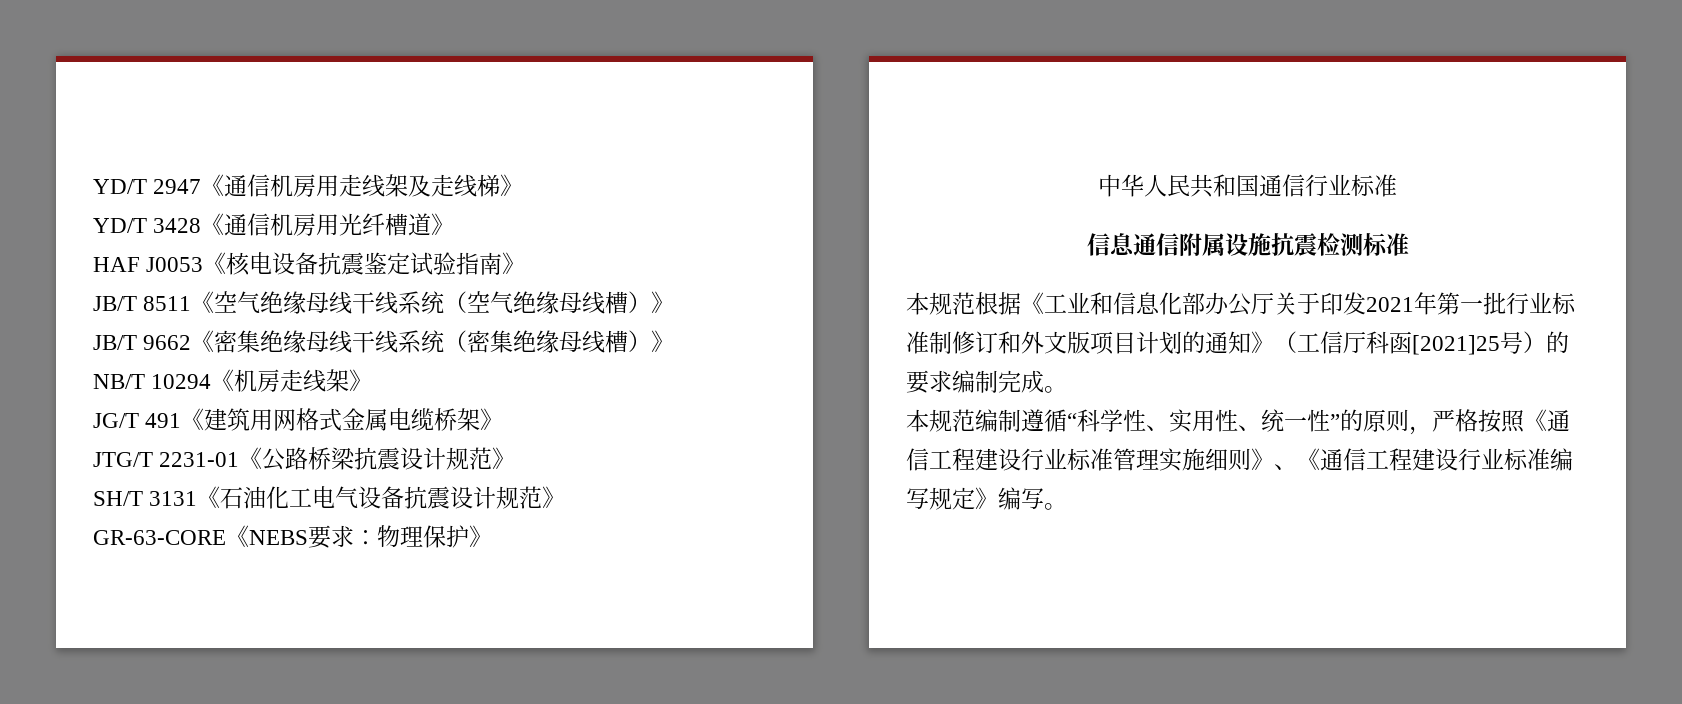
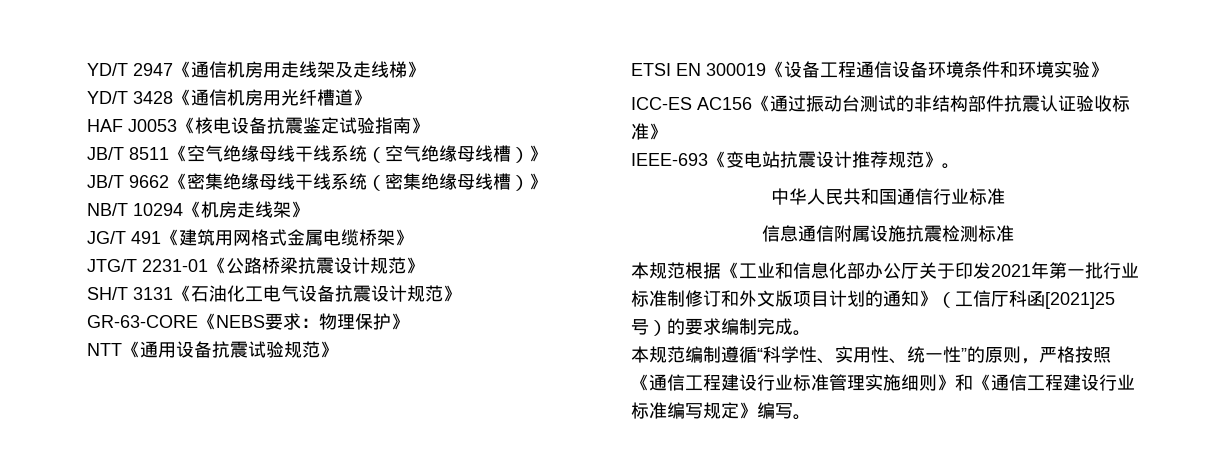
(492, 536) none -> [87,341,338,358] [631,61,1108,78] [631,95,1130,112] [631,123,667,140] [631,151,960,169] // NTT《通用设备抗震试验规范》 // ETSI EN 300019《设备工程通信设备环境条件和环境实验》 // ICC-ES AC156《通过振动台测试的非结构部件抗震认证验收标准》 // IEEE-693《变电站抗震设计推荐规范》。
[1274,464,1297,470] 、 -> [955,374,973,391] 和

